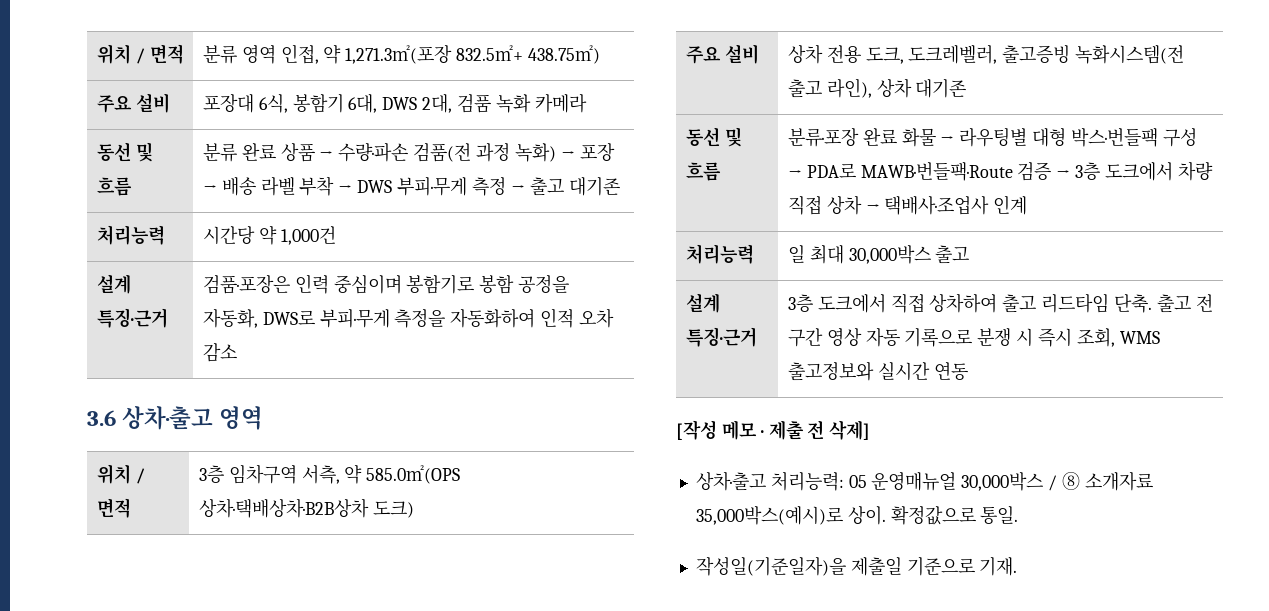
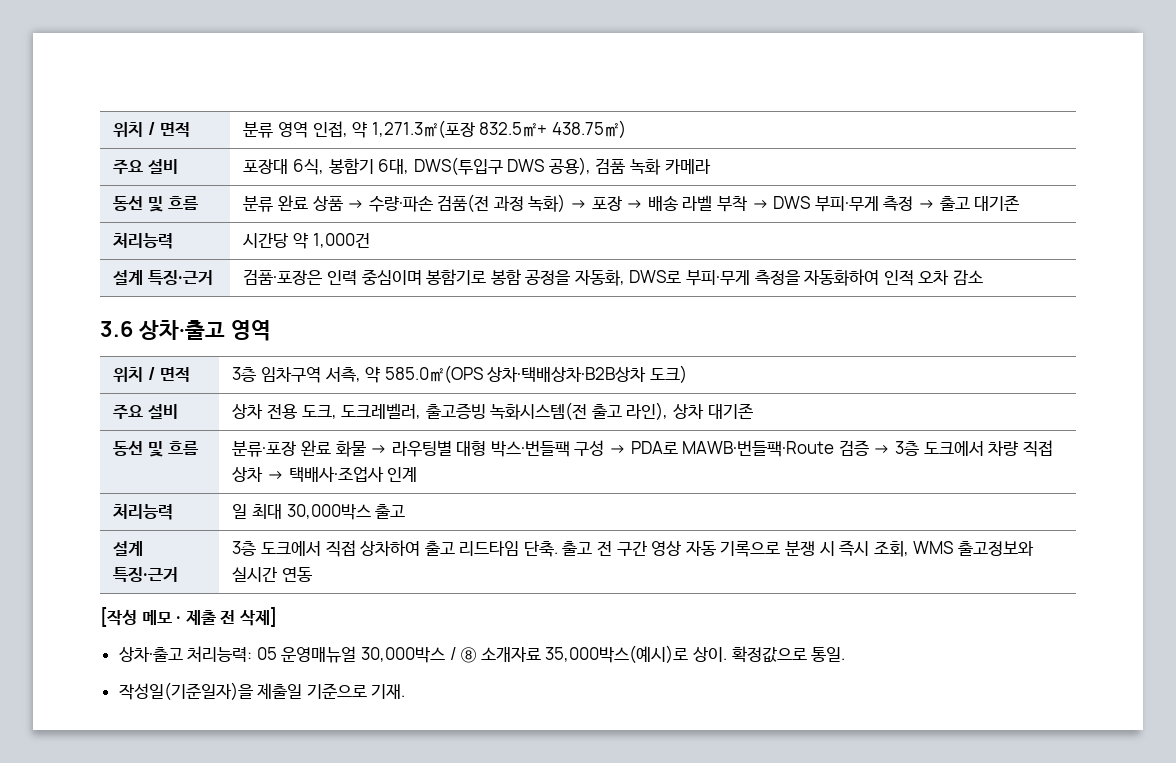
[382,94,453,113] DWS 2대, -> [413,157,591,176] DWS(투입구 DWS 공용),

